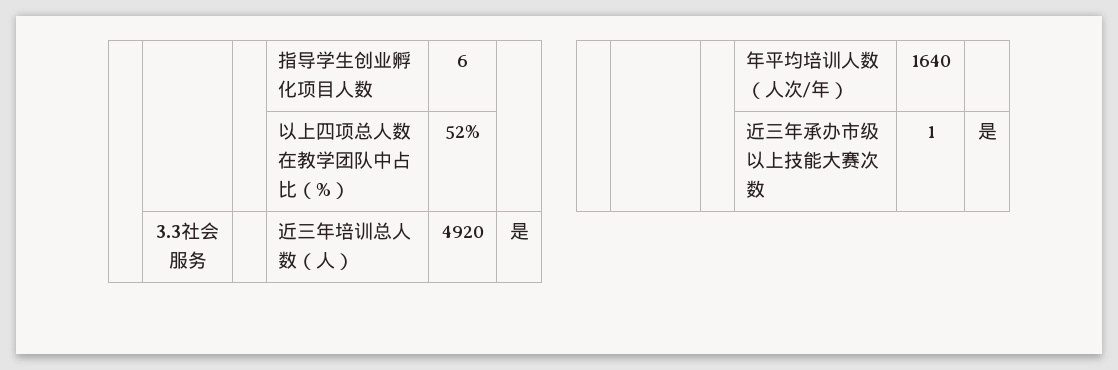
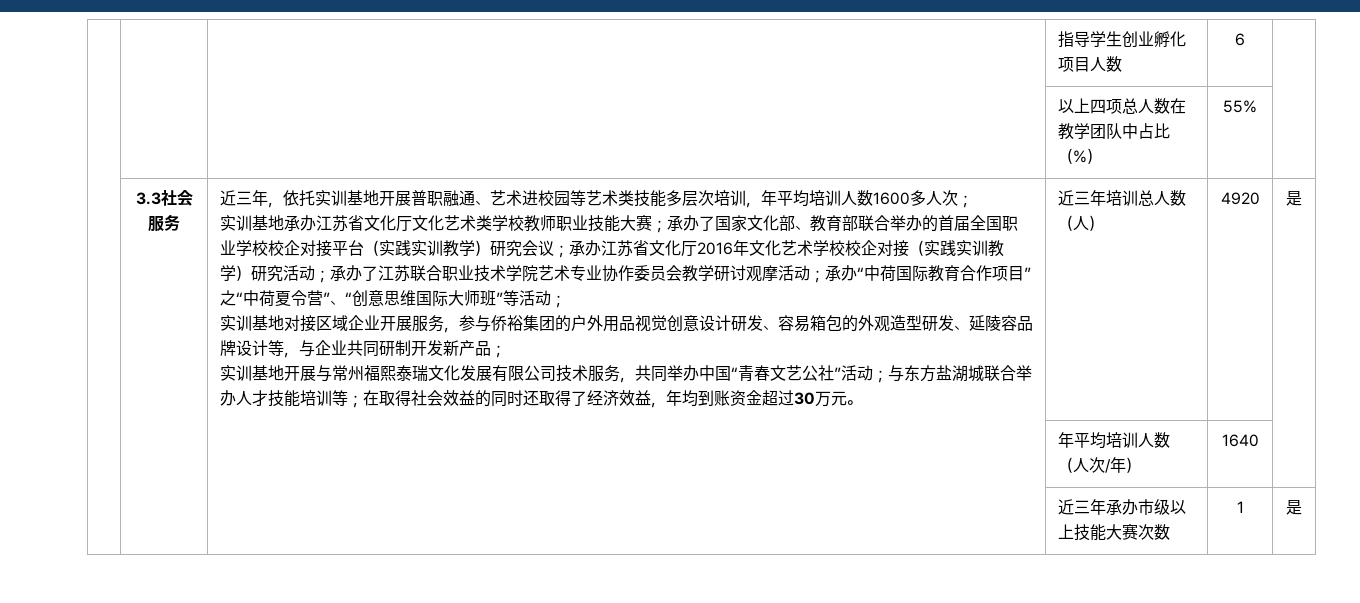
[445,125,480,139] 52% -> [1223,100,1257,113] 55%
(207, 260) none -> [219,190,973,208] [219,214,1018,233] [219,240,1004,258] [219,265,1031,283] [219,290,566,308] [219,315,1033,333] [219,340,506,358] [219,365,1032,383] [219,390,862,408] 近三年，依托实训基地开展普职融通、艺术进校园等艺术类技能多层次培训，年平均培训人数1600多人次； // 实训基地承办江苏省文化厅文化艺术类学校教师职业技能大赛；承办了国家文化部、教育部联合举办的首届全国职业学校校企对接平台（实践实训教学）研究会议；承办江苏省文化厅2016年文化艺术学校校企对接（实践实训教学）研究活动；承办了江苏联合职业技术学院艺术专业协作委员会教学研讨观摩活动；承办“中荷国际教育合作项目”之“中荷夏令营”、“创意思维国际大师班”等活动； // 实训基地对接区域企业开展服务，参与侨裕集团的户外用品视觉创意设计研发、容易箱包的外观造型研发、延陵容品牌设计等，与企业共同研制开发新产品； // 实训基地开展与常州福熙泰瑞文化发展有限公司技术服务，共同举办中国“青春文艺公社”活动；与东方盐湖城联合举办人才技能培训等；在取得社会效益的同时还取得了经济效益，年均到账资金超过30万元。

